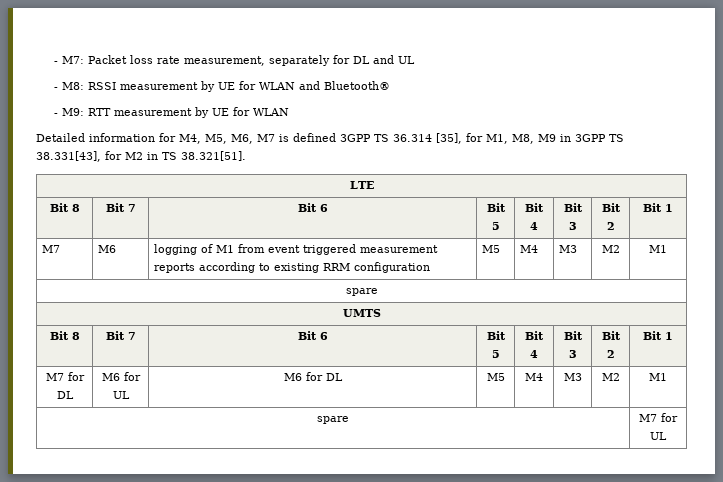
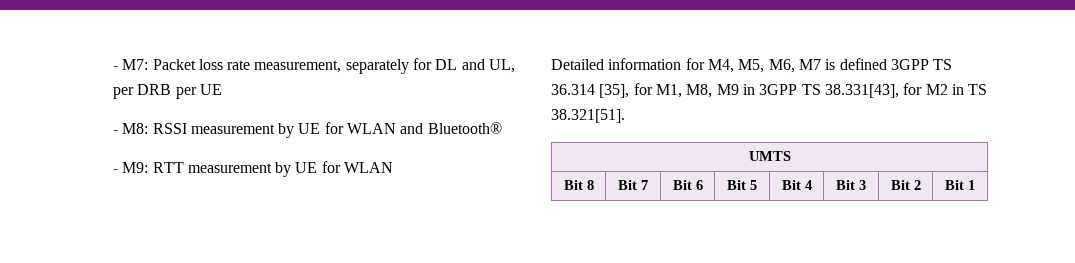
[398,56,416,64] UL -> [489,59,516,73] [112,84,222,99] UL, per DRB per UE
[349,181,374,189] [49,203,80,212] [105,203,136,212] [297,203,328,212] [486,203,506,212] [491,222,500,230] [525,203,544,212] [530,222,538,230] [563,203,583,212] [568,222,577,230] [601,203,621,212] [606,222,615,230] [643,203,673,212] [41,245,60,253] [97,245,116,253] [153,244,438,255] [153,262,430,273] [481,245,500,253] [519,245,538,253] [558,245,577,253] [601,245,620,253] [649,245,667,253] [345,288,378,296] // LTE // Bit 8 | Bit 7 | Bit 6 | Bit 5 | Bit 4 | Bit 3 | Bit 2 | Bit 1 // M7 | M6 | logging of M1 from event triggered measurement reports according to existing RRM configuration | M5 | M4 | M3 | M2 | M1 // spare -> (625, 116) none
[45,372,85,381] [56,391,74,399] [101,372,141,381] [112,391,130,399] [283,372,343,381] [486,373,505,381] [525,373,543,381] [563,373,582,381] [601,373,620,381] [649,373,667,381] [317,416,349,424] [639,413,678,422] [650,432,667,440] // M7 for DL | M6 for UL | M6 for DL | M5 | M4 | M3 | M2 | M1 // spare | M7 for UL -> (975, 185) none

